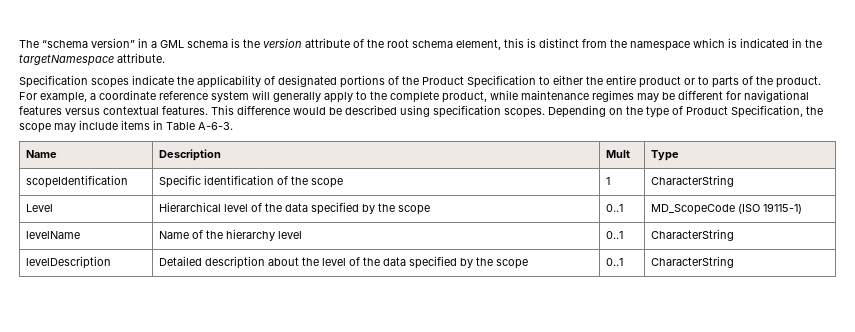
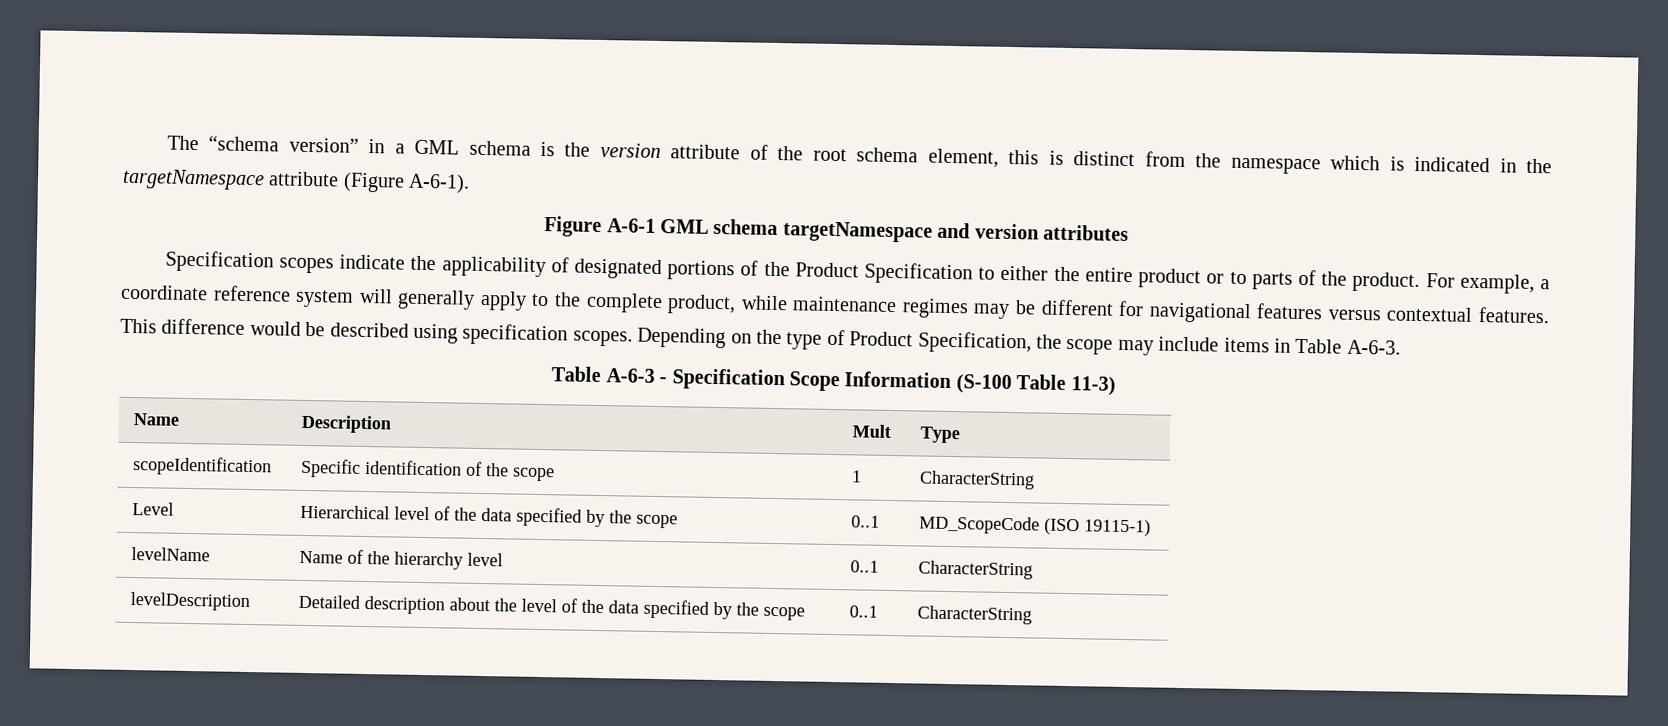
[117,53,165,63] attribute. -> [268,171,471,194] [544,216,1129,243] attribute (Figure A-6-1). // Figure A-6-1 GML schema targetNamespace and version attributes
(233, 126) none -> [551,366,1116,396] // Table A-6-3 - Specification Scope Information (S-100 Table 11-3)

